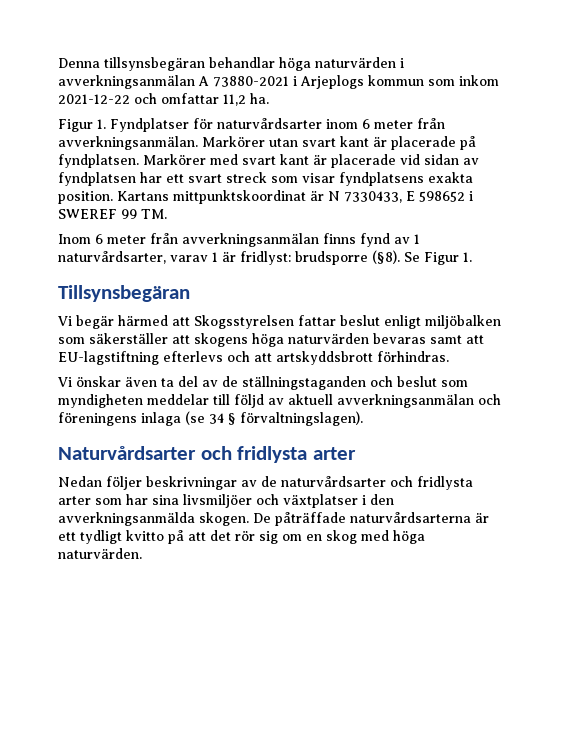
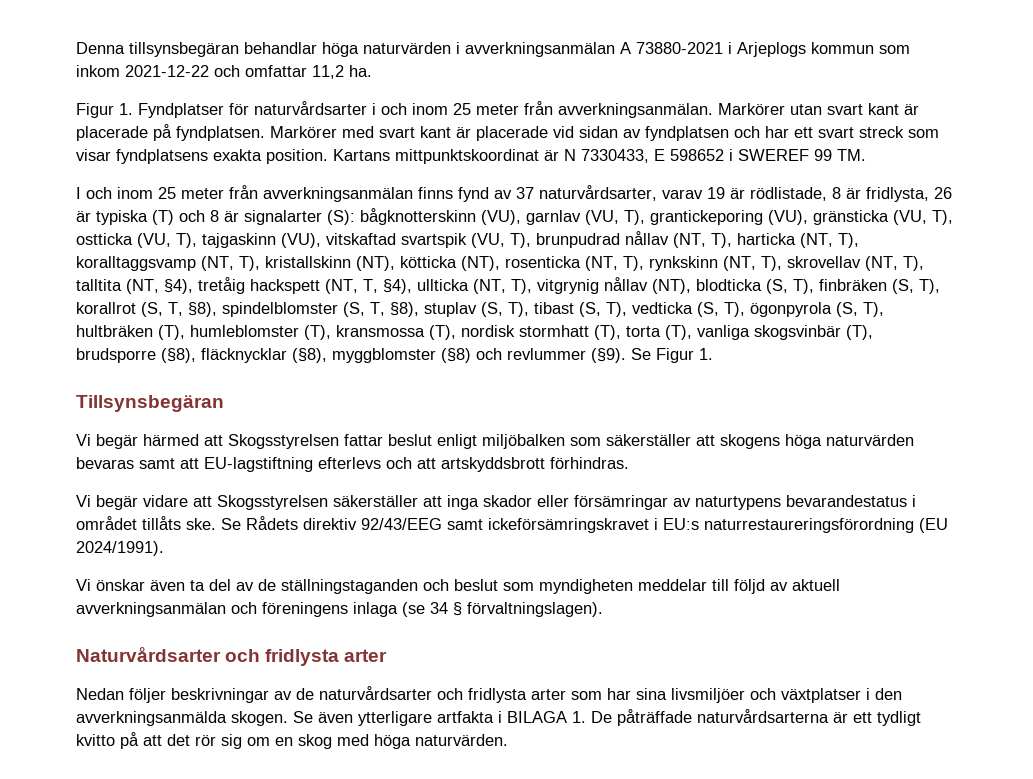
[326,119,370,129] inom 6 -> [372,103,471,115] i och inom 25
(136, 179) none -> [734,126,760,138] och
[58,234,103,244] Inom 6 -> [76,187,176,199] I och inom 25
[414,234,420,244] 1 -> [516,187,534,199] 37
[212,250,400,265] 1 är fridlyst: brudsporre (§8). -> [707,187,952,202] [76,208,953,225] [76,231,859,248] [76,256,924,271] [76,277,940,294] [76,302,884,317] [76,325,873,340] [76,348,626,363] 19 är rödlistade, 8 är fridlysta, 26 är typiska (T) och 8 är signalarter (S): bågknotterskinn (VU), garnlav (VU, T), grantickeporing (VU), gränsticka (VU, T), ostticka (VU, T), tajgaskinn (VU), vitskaftad svartspik (VU, T), brunpudrad nållav (NT, T), harticka (NT, T), koralltaggsvamp (NT, T), kristallskinn (NT), kötticka (NT), rosenticka (NT, T), rynkskinn (NT, T), skrovellav (NT, T), talltita (NT, §4), tretåig hackspett (NT, T, §4), ullticka (NT, T), vitgrynig nållav (NT), blodticka (S, T), finbräken (S, T), korallrot (S, T, §8), spindelblomster (S, T, §8), stuplav (S, T), tibast (S, T), vedticka (S, T), ögonpyrola (S, T), hultbräken (T), humleblomster (T), kransmossa (T), nordisk stormhatt (T), torta (T), vanliga skogsvinbär (T), brudsporre (§8), fläcknycklar (§8), myggblomster (§8) och revlummer (§9).
(449, 356) none -> [76,495,916,510] [76,516,948,533] [76,541,164,556] // Vi begär vidare att Skogsstyrelsen säkerställer att inga skador eller försämringar av naturtypens bevarandestatus i området tillåts ske. Se Rådets direktiv 92/43/EEG samt ickeförsämringskravet i EU:s naturrestaureringsförordning (EU 2024/1991).
(249, 519) none -> [293,711,586,726] Se även ytterligare artfakta i BILAGA 1.

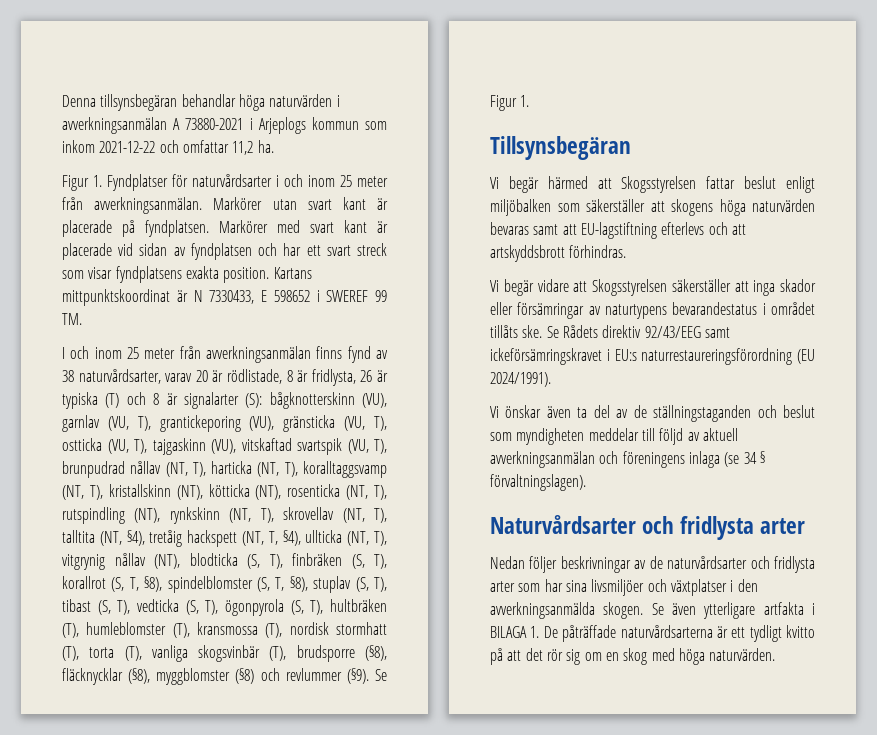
[516,187,534,199] 37 -> [62,370,74,382] 38
[707,187,725,199] 19 -> [195,370,208,382] 20
(644, 263) none -> [62,507,161,524] rutspindling (NT),

